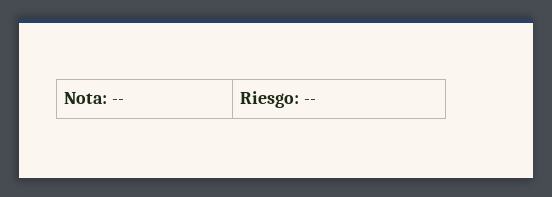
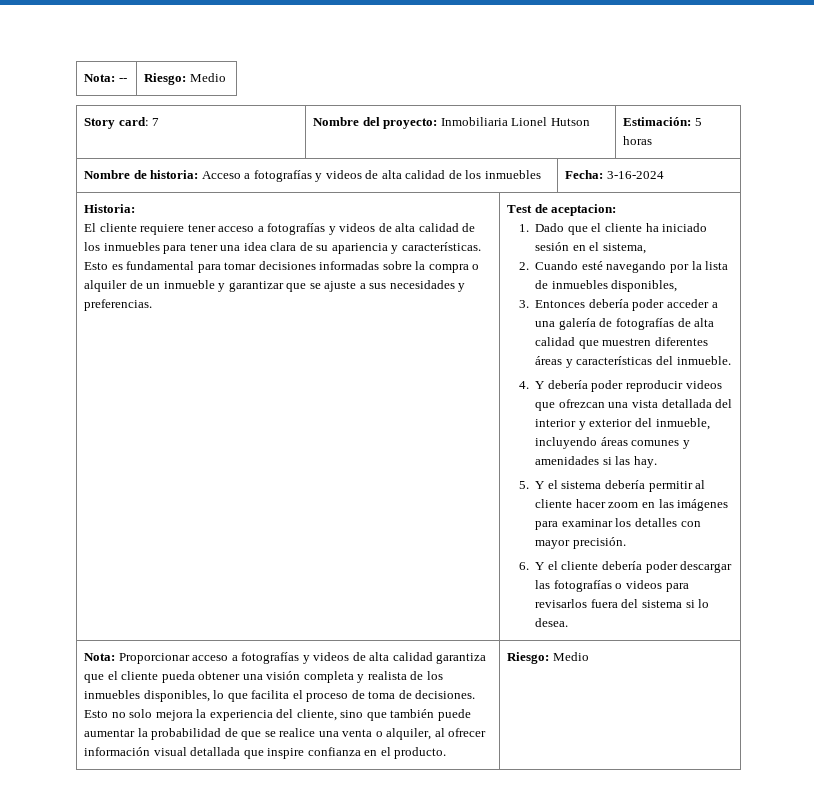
[303,99,316,104] -- -> [189,73,226,82] [84,117,160,129] [313,117,590,129] [623,117,702,126] [623,136,653,145] [84,170,541,182] [565,170,664,179] [84,204,136,213] [84,223,476,235] [84,242,481,254] [84,261,480,273] [84,280,466,292] [84,299,153,311] [507,204,617,216] [518,223,708,235] [535,242,646,254] [518,261,729,273] [535,280,678,292] [518,299,718,311] [535,318,715,330] [535,337,708,349] [535,356,731,368] [518,380,722,392] [535,399,733,411] [535,418,710,430] [535,437,690,449] [535,456,657,468] [518,480,706,492] [535,499,729,511] [535,518,701,530] [535,537,626,549] [518,561,733,573] [535,580,689,592] [535,599,710,608] [535,618,569,627] [84,652,487,664] [84,671,443,683] [84,690,476,702] [84,709,471,721] [84,728,487,740] [84,747,447,759] [507,652,589,664] Medio // Story card: 7 | Nombre del proyecto: Inmobiliaria Lionel Hutson | Estimación: 5 horas // Nombre de historia: Acceso a fotografías y videos de alta calidad de los inmuebles | Fecha: 3-16-2024 // Historia: // El cliente requiere tener acceso a fotografías y videos de alta calidad de los inmuebles para tener una idea clara de su apariencia y características. Esto es fundamental para tomar decisiones informadas sobre la compra o alquiler de un inmueble y garantizar que se ajuste a sus necesidades y preferencias. | Test de aceptacion: // 1. Dado que el cliente ha iniciado sesión en el sistema, // 2. Cuando esté navegando por la lista de inmuebles disponibles, // 3. Entonces debería poder acceder a una galería de fotografías de alta calidad que muestren diferentes áreas y características del inmueble. // 4. Y debería poder reproducir videos que ofrezcan una vista detallada del interior y exterior del inmueble, incluyendo áreas comunes y amenidades si las hay. // 5. Y el sistema debería permitir al cliente hacer zoom en las imágenes para examinar los detalles con mayor precisión. // 6. Y el cliente debería poder descargar las fotografías o videos para revisarlos fuera del sistema si lo desea. // Nota: Proporcionar acceso a fotografías y videos de alta calidad garantiza que el cliente pueda obtener una visión completa y realista de los inmuebles disponibles, lo que facilita el proceso de toma de decisiones. Esto no solo mejora la experiencia del cliente, sino que también puede aumentar la probabilidad de que se realice una venta o alquiler, al ofrecer información visual detallada que inspire confianza en el producto. | Riesgo: Medio

